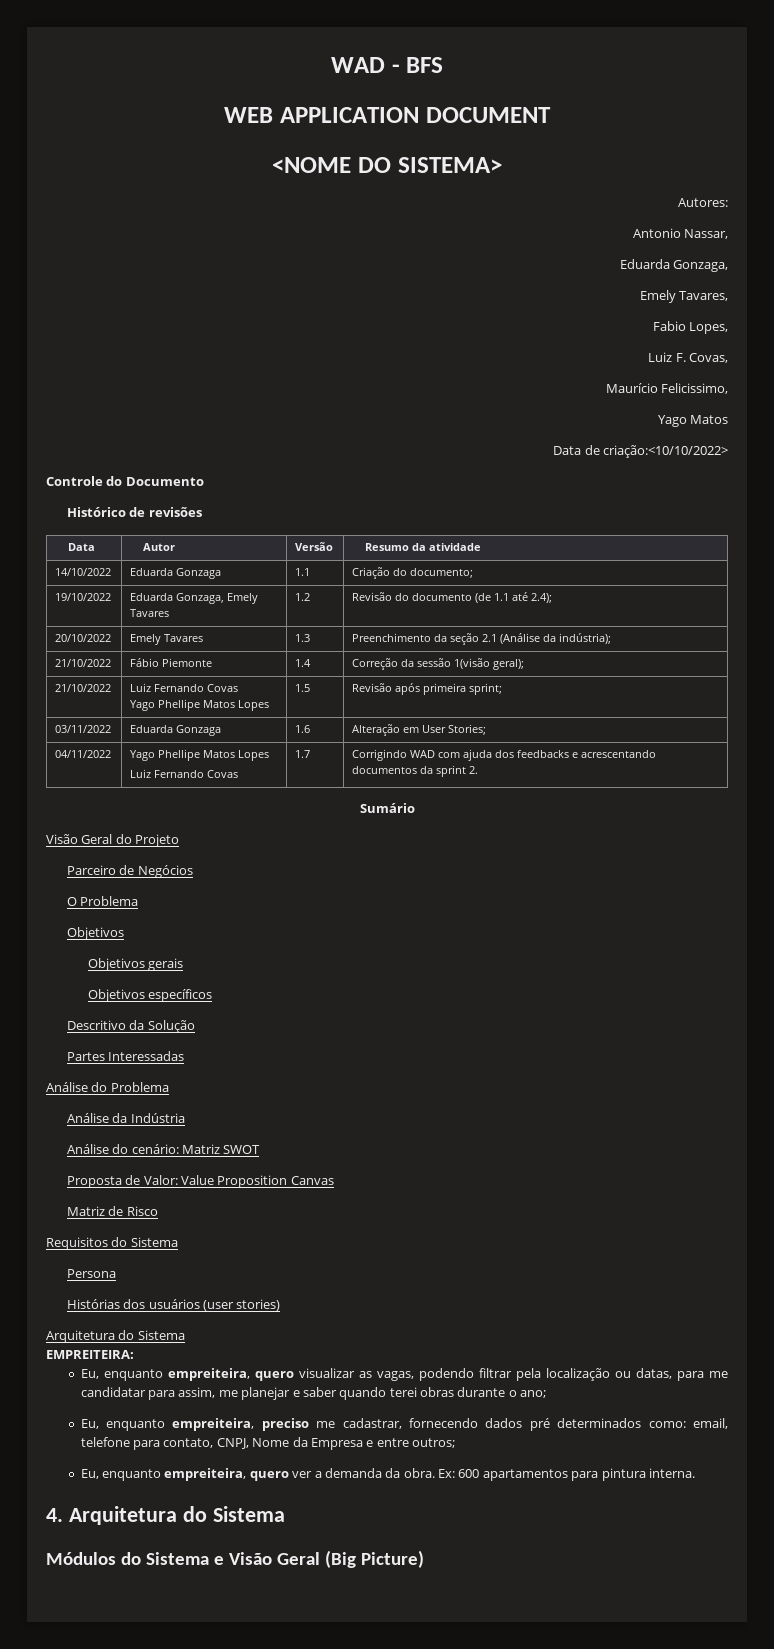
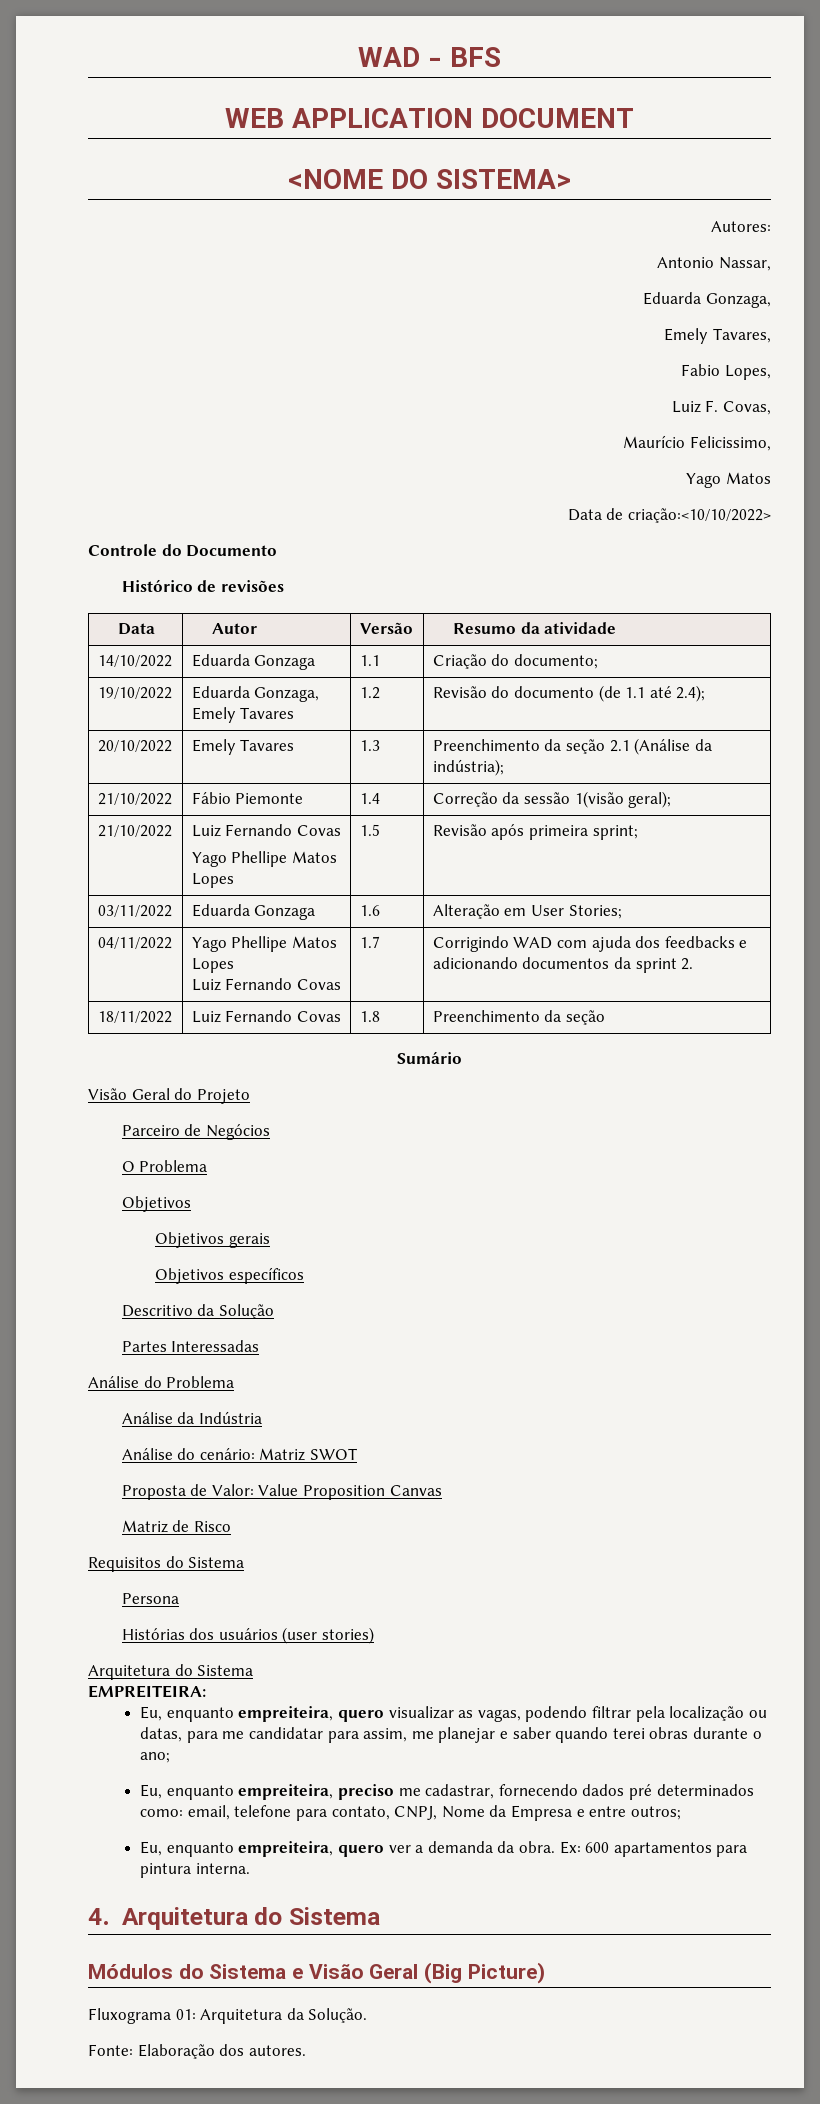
[581,750,657,758] acrescentando -> [432,957,518,969] adicionando
(479, 770) none -> [97,1011,172,1023] [191,1010,341,1023] [359,1011,380,1022] [432,1010,605,1025] // 18/11/2022 | Luiz Fernando Covas | 1.8 | Preenchimento da seção
(424, 1559) none -> [88,2008,368,2024] [88,2044,306,2059] // Fluxograma 01: Arquitetura da Solução. // Fonte: Elaboração dos autores.

